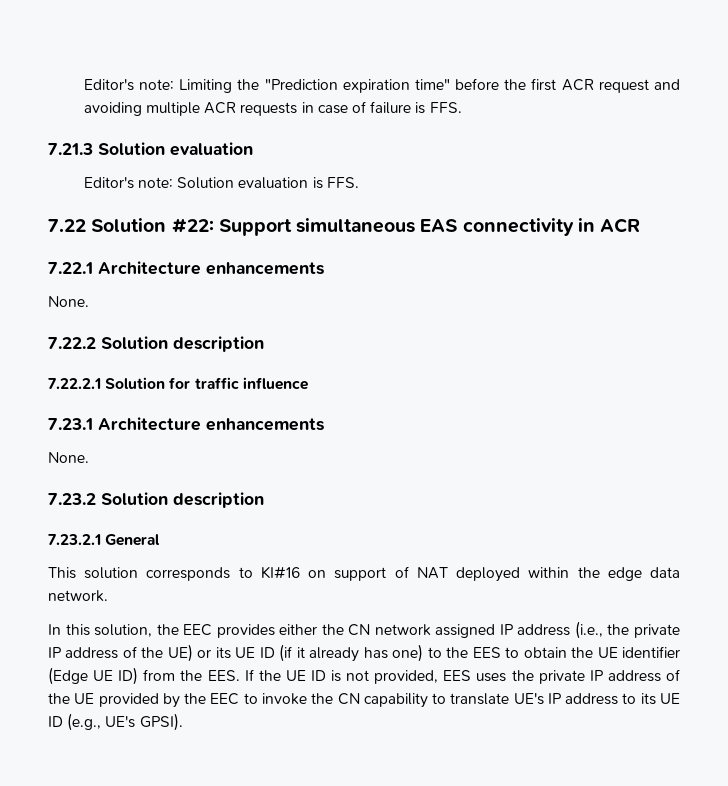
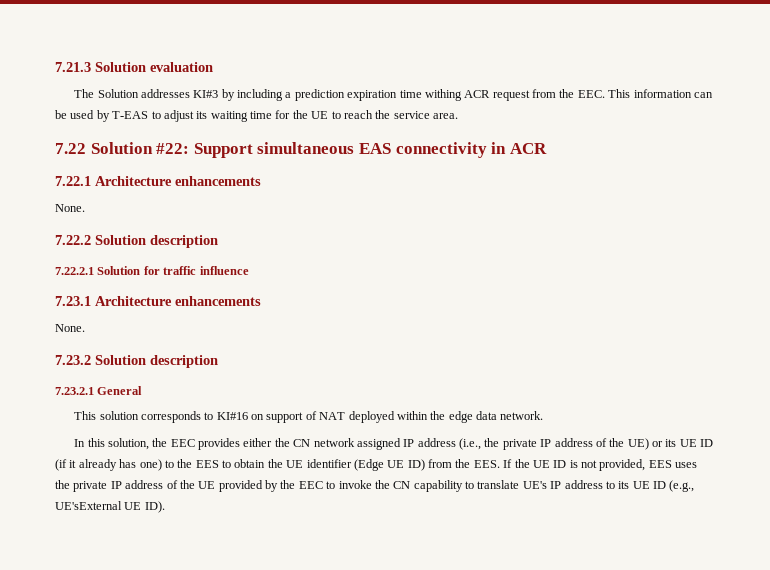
[83,78,680,93] [83,101,462,116] [48,142,253,156] [83,177,359,189] Editor's note: Limiting the "Prediction expiration time" before the first ACR request and avoiding multiple ACR requests in case of failure is FFS. // 7.21.3 Solution evaluation // Editor's note: Solution evaluation is FFS. -> [55,62,213,72] [74,89,713,101] [55,110,458,122] 7.21.3 Solution evaluation // The Solution addresses KI#3 by including a prediction expiration time withing ACR request from the EEC. This information can be used by T-EAS to adjust its waiting time for the UE to reach the service area.
[105,713,183,731] UE's GPSI). -> [55,501,165,513] UE'sExternal UE ID).

